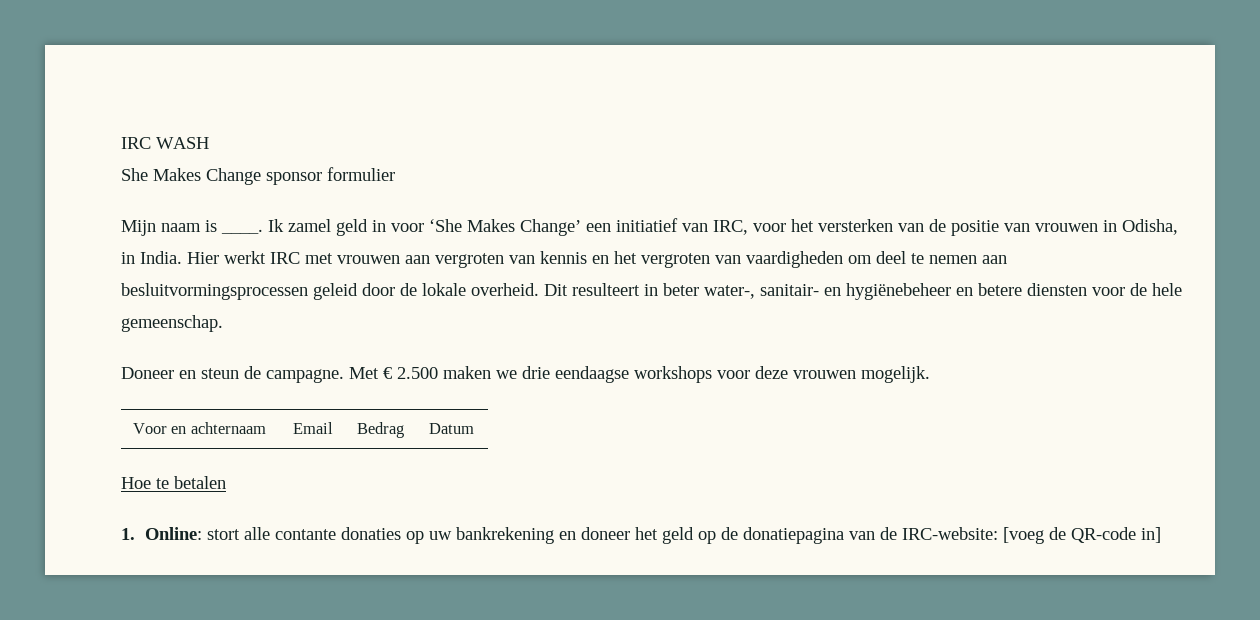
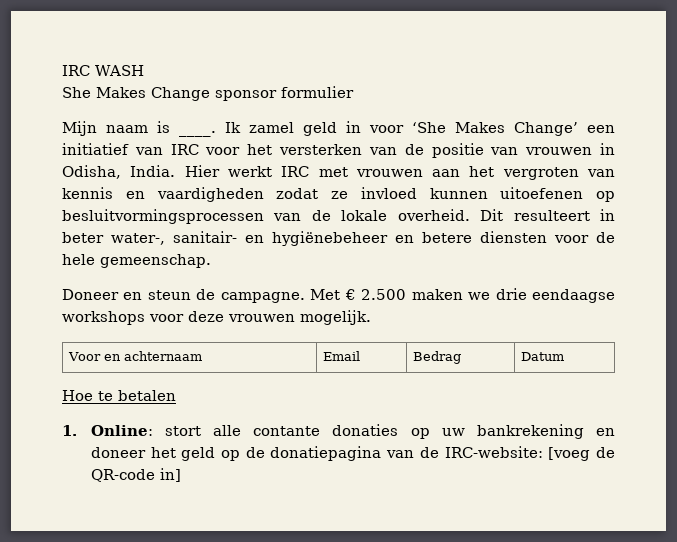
[713,220,748,235] IRC, -> [170,144,199,155] IRC
[121,252,135,264] in -> (121, 172) none
(430, 259) none -> [469,166,495,177] het
[614,251,1007,268] [121,283,395,300] het vergroten van vaardigheden om deel te nemen aan besluitvormingsprocessen geleid door -> [156,187,615,202] [62,209,302,224] vaardigheden zodat ze invloed kunnen uitoefenen op besluitvormingsprocessen van

